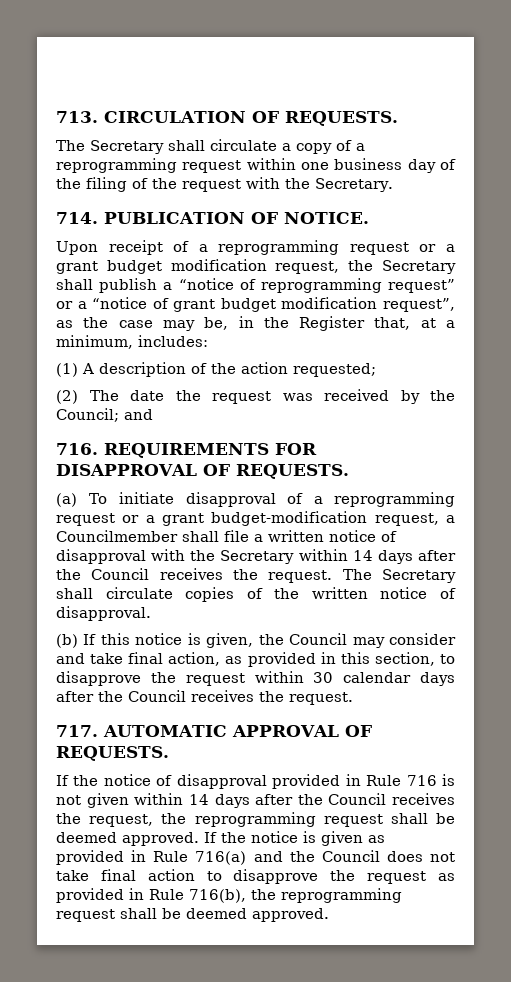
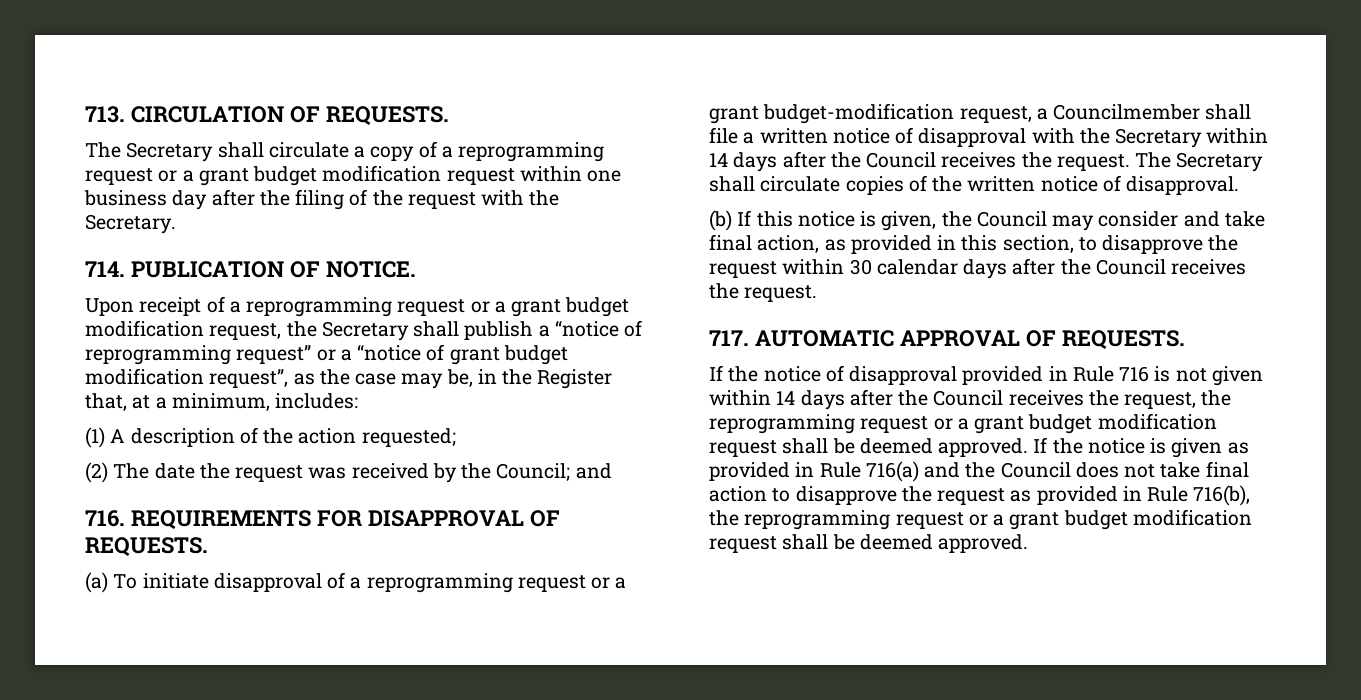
(242, 166) none -> [158,165,515,186] or a grant budget modification request
[439,159,456,170] of -> [211,189,255,206] after
(383, 820) none -> [933,413,1217,434] [709,440,777,457] or a grant budget modification request
(115, 915) none -> [968,509,1252,530] [709,536,777,553] or a grant budget modification request

